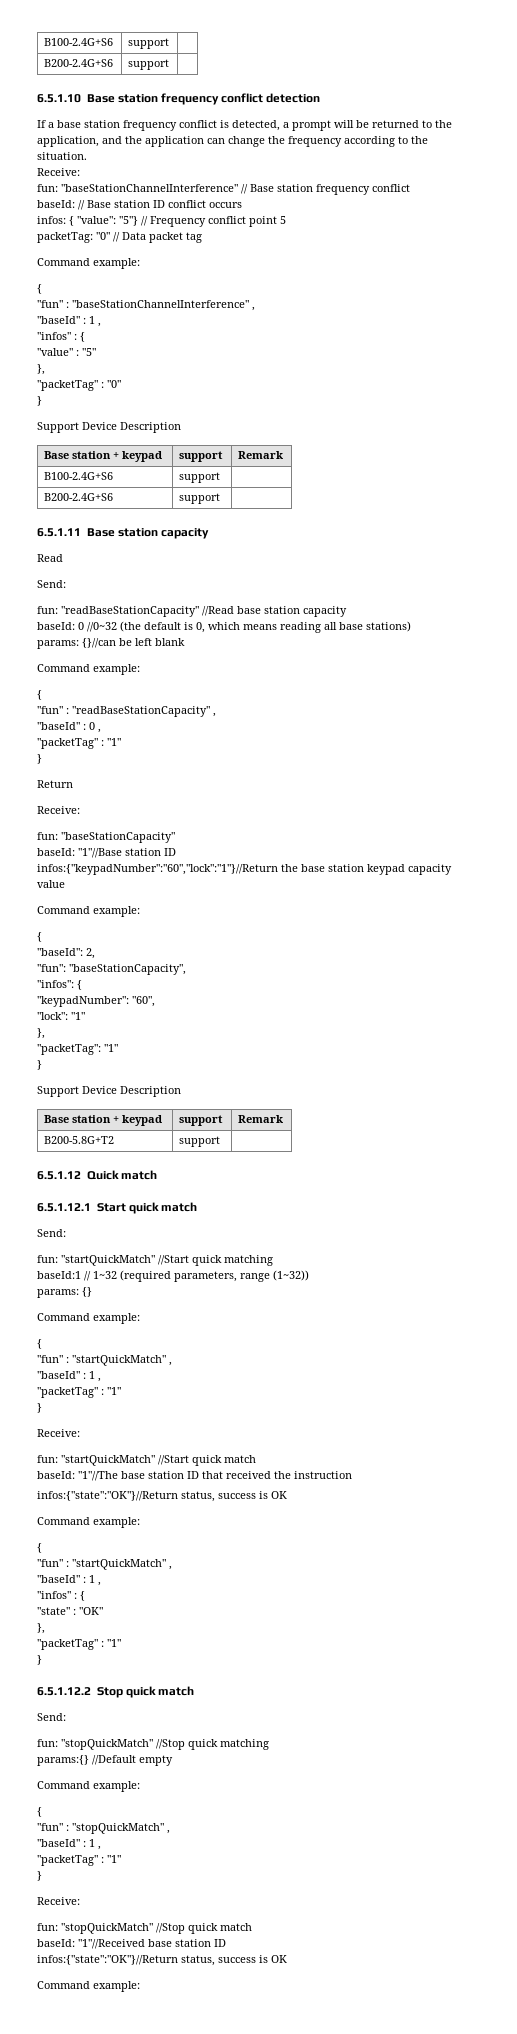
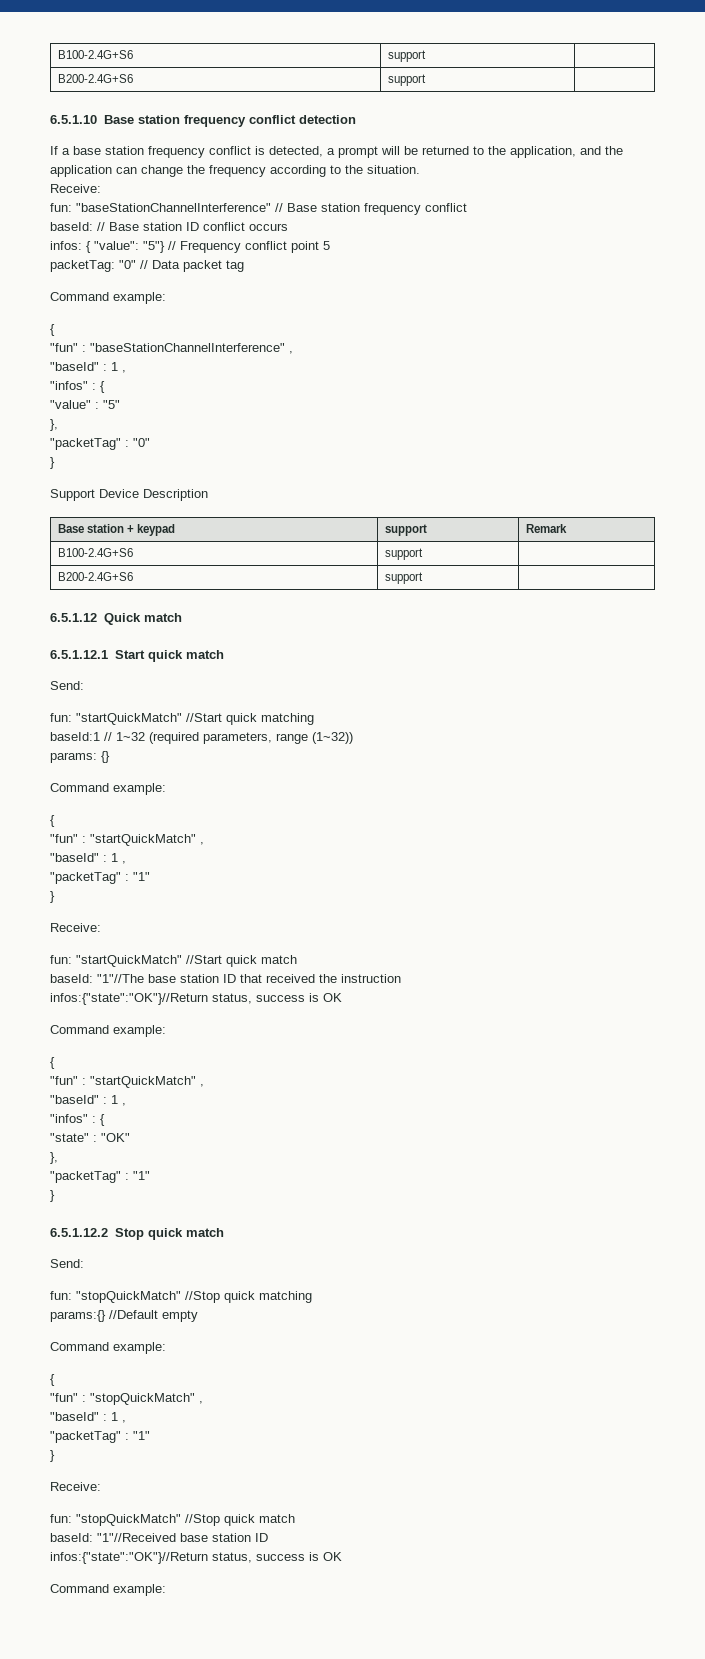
[37,528,209,539] [37,554,63,562] [37,580,66,588] [37,606,347,617] [37,621,411,633] [37,638,185,649] [37,664,140,675] [37,690,42,700] [37,706,216,717] [37,722,101,733] [37,738,121,749] [37,754,42,764] [37,780,73,788] [37,806,80,814] [37,832,175,843] [37,848,176,858] [37,864,452,875] [37,880,65,888] [37,906,140,917] [37,932,42,942] [37,948,95,959] [37,964,186,975] [37,980,82,990] [37,996,155,1007] [37,1012,85,1020] [37,1028,45,1039] [37,1044,118,1055] [37,1060,42,1070] [37,1086,181,1097] [44,1115,163,1126] [179,1115,224,1126] [238,1115,284,1123] [44,1136,115,1144] [179,1136,221,1147] // 6.5.1.11 Base station capacity // Read // Send: // fun: "readBaseStationCapacity" //Read base station capacity // baseId: 0 //0~32 (the default is 0, which means reading all base stations) // params: {}//can be left blank // Command example: // { // "fun" : "readBaseStationCapacity" , // "baseId" : 0 , // "packetTag" : "1" // } // Return // Receive: // fun: "baseStationCapacity" // baseId: "1"//Base station ID // infos:{"keypadNumber":"60","lock":"1"}//Return the base station keypad capacity value // Command example: // { // "baseId": 2, // "fun": "baseStationCapacity", // "infos": { // "keypadNumber": "60", // "lock": "1" // }, // "packetTag": "1" // } // Support Device Description // Base station + keypad | support | Remark // B200-5.8G+T2 | support | -> (423, 578) none

